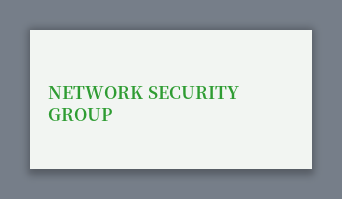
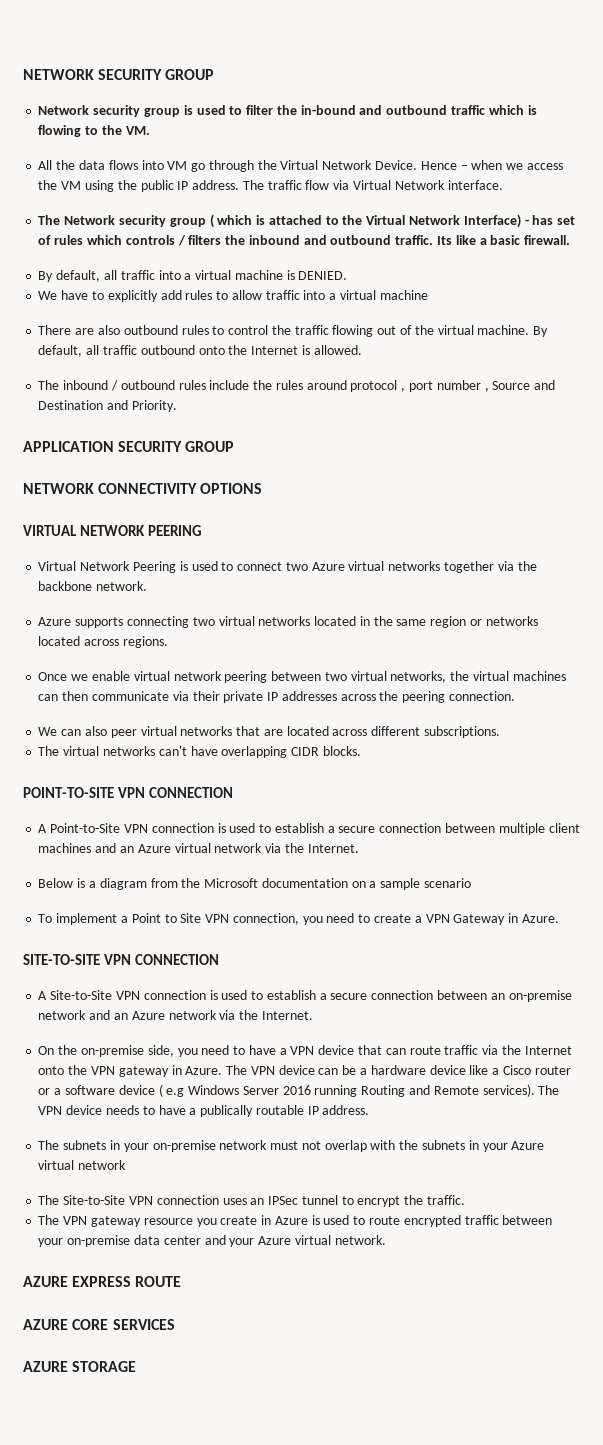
(112, 114) none -> [38,105,537,117] [38,125,150,137] [38,160,563,172] [38,180,503,192] [38,214,576,228] [38,235,571,246] [38,270,348,282] [38,290,428,302] [38,325,549,337] [38,345,362,357] [38,380,556,392] [38,400,177,412] [23,441,235,452] [23,483,263,494] [23,525,202,536] [38,561,537,573] [38,581,148,591] [38,616,538,628] [38,636,168,648] [38,671,566,683] [38,691,515,703] [38,726,500,738] [38,746,361,758] [23,787,233,798] [38,823,580,835] [38,843,359,853] [38,878,471,890] [38,913,559,925] [23,954,219,965] [38,990,572,1002] [38,1010,313,1020] [38,1045,572,1057] [38,1065,571,1077] [38,1084,560,1097] [38,1105,370,1117] [38,1140,545,1152] [38,1160,127,1170] [38,1195,465,1207] [38,1215,553,1227] [38,1235,386,1247] [23,1276,182,1287] [23,1319,175,1330] [23,1361,137,1372] // Network security group is used to filter the in-bound and outbound traffic which is flowing to the VM. // All the data flows into VM go through the Virtual Network Device. Hence – when we access the VM using the public IP address. The traffic flow via Virtual Network interface. // The Network security group ( which is attached to the Virtual Network Interface) - has set of rules which controls / filters the inbound and outbound traffic. Its like a basic firewall. // By default, all traffic into a virtual machine is DENIED. // We have to explicitly add rules to allow traffic into a virtual machine // There are also outbound rules to control the traffic flowing out of the virtual machine. By default, all traffic outbound onto the Internet is allowed. // The inbound / outbound rules include the rules around protocol , port number , Source and Destination and Priority. // APPLICATION SECURITY GROUP // NETWORK CONNECTIVITY OPTIONS // VIRTUAL NETWORK PEERING // Virtual Network Peering is used to connect two Azure virtual networks together via the backbone network. // Azure supports connecting two virtual networks located in the same region or networks located across regions. // Once we enable virtual network peering between two virtual networks, the virtual machines can then communicate via their private IP addresses across the peering connection. // We can also peer virtual networks that are located across different subscriptions. // The virtual networks can't have overlapping CIDR blocks. // POINT-TO-SITE VPN CONNECTION // A Point-to-Site VPN connection is used to establish a secure connection between multiple client machines and an Azure virtual network via the Internet. // Below is a diagram from the Microsoft documentation on a sample scenario // To implement a Point to Site VPN connection, you need to create a VPN Gateway in Azure. // SITE-TO-SITE VPN CONNECTION // A Site-to-Site VPN connection is used to establish a secure connection between an on-premise network and an Azure network via the Internet. // On the on-premise side, you need to have a VPN device that can route traffic via the Internet onto the VPN gateway in Azure. The VPN device can be a hardware device like a Cisco router or a software device ( e.g Windows Server 2016 running Routing and Remote services). The VPN device needs to have a publically routable IP address. // The subnets in your on-premise network must not overlap with the subnets in your Azure virtual network // The Site-to-Site VPN connection uses an IPSec tunnel to encrypt the traffic. // The VPN gateway resource you create in Azure is used to route encrypted traffic between your on-premise data center and your Azure virtual network. // AZURE EXPRESS ROUTE // AZURE CORE SERVICES // AZURE STORAGE

